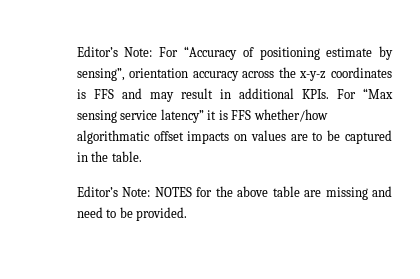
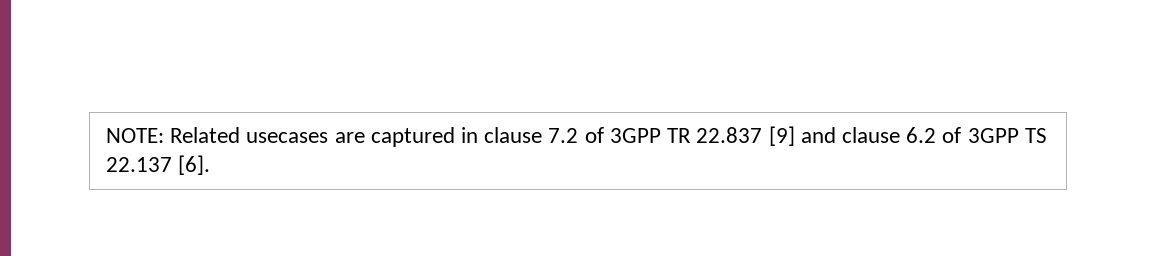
[76,46,393,60] [76,67,392,81] [76,88,394,102] [76,109,328,123] [76,130,392,144] [76,151,142,162] [76,186,392,200] [76,207,188,221] Editor’s Note: For “Accuracy of positioning estimate by sensing”, orientation accuracy across the x-y-z coordinates is FFS and may result in additional KPIs. For “Max sensing service latency” it is FFS whether/how algorithmatic offset impacts on values are to be captured in the table. // Editor’s Note: NOTES for the above table are missing and need to be provided. -> [105,126,1047,147] [105,155,211,175] NOTE: Related usecases are captured in clause 7.2 of 3GPP TR 22.837 [9] and clause 6.2 of 3GPP TS 22.137 [6].

